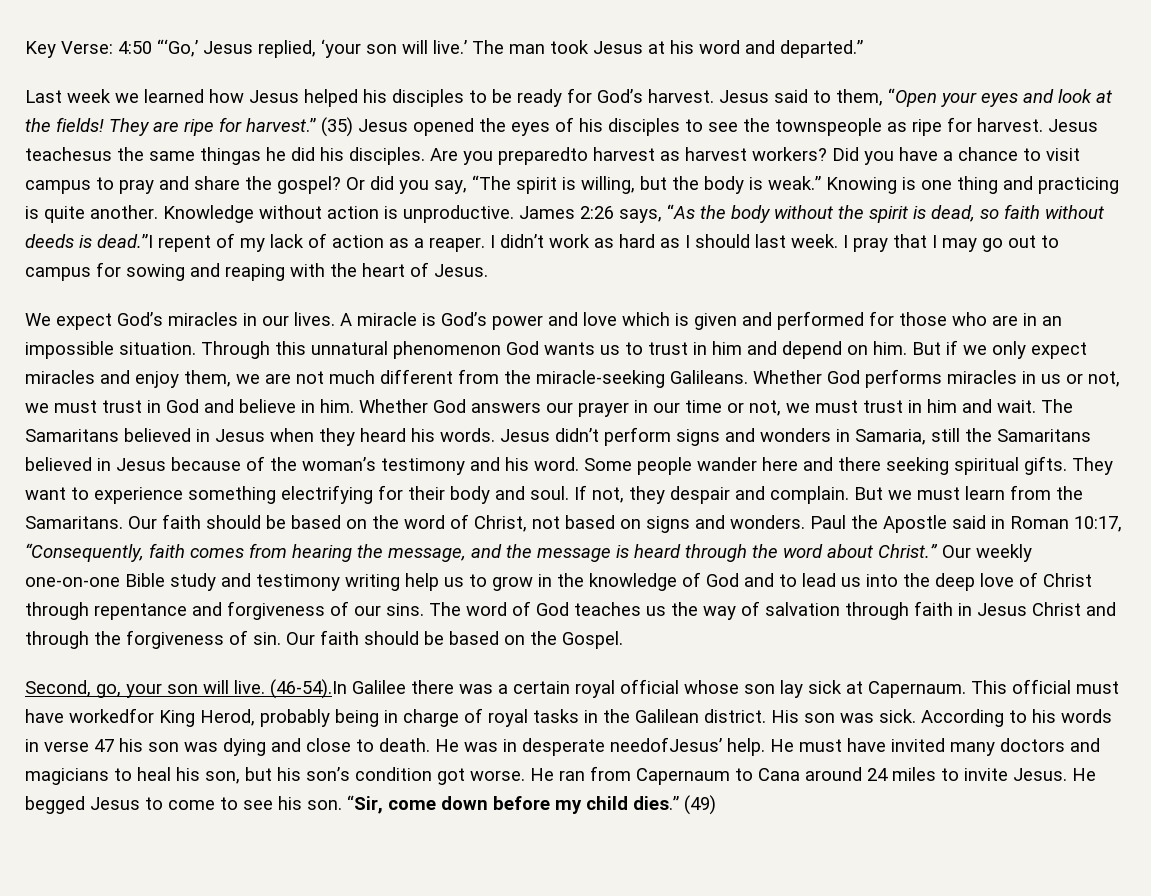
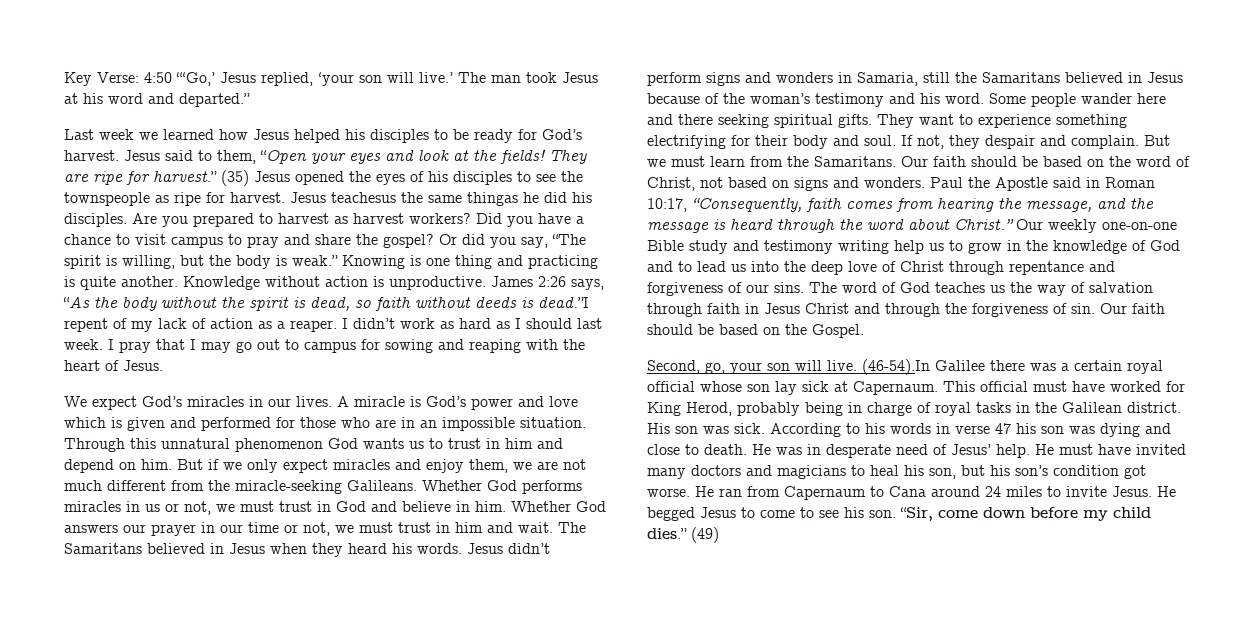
[498,147,588,165] preparedto -> [193,213,273,227] prepared to
[69,708,154,723] workedfor -> [1110,381,1185,392] worked for
[610,737,722,752] needofJesus’ -> [896,444,991,455] need of Jesus’

